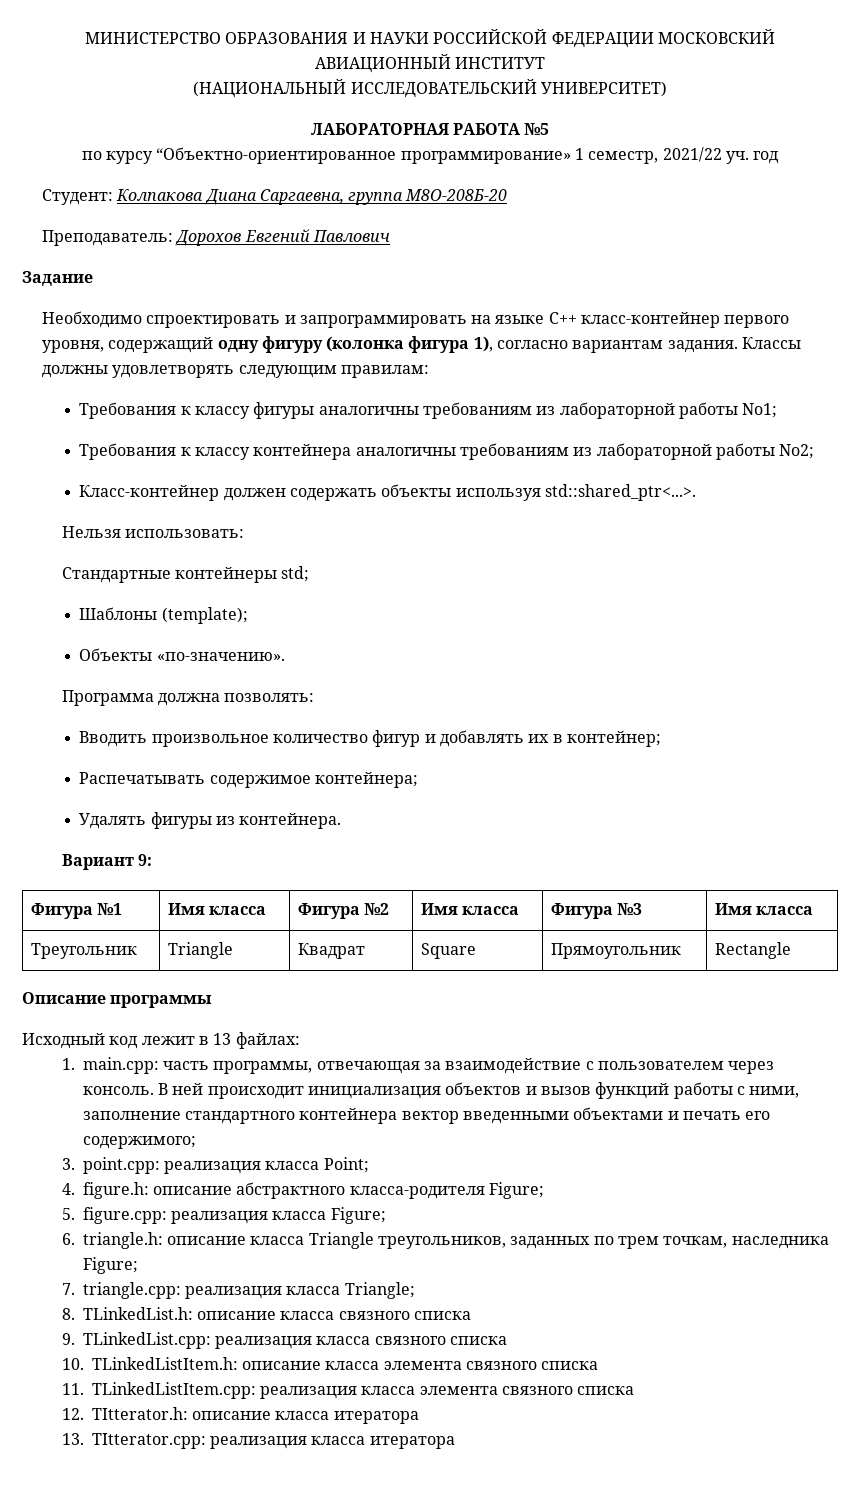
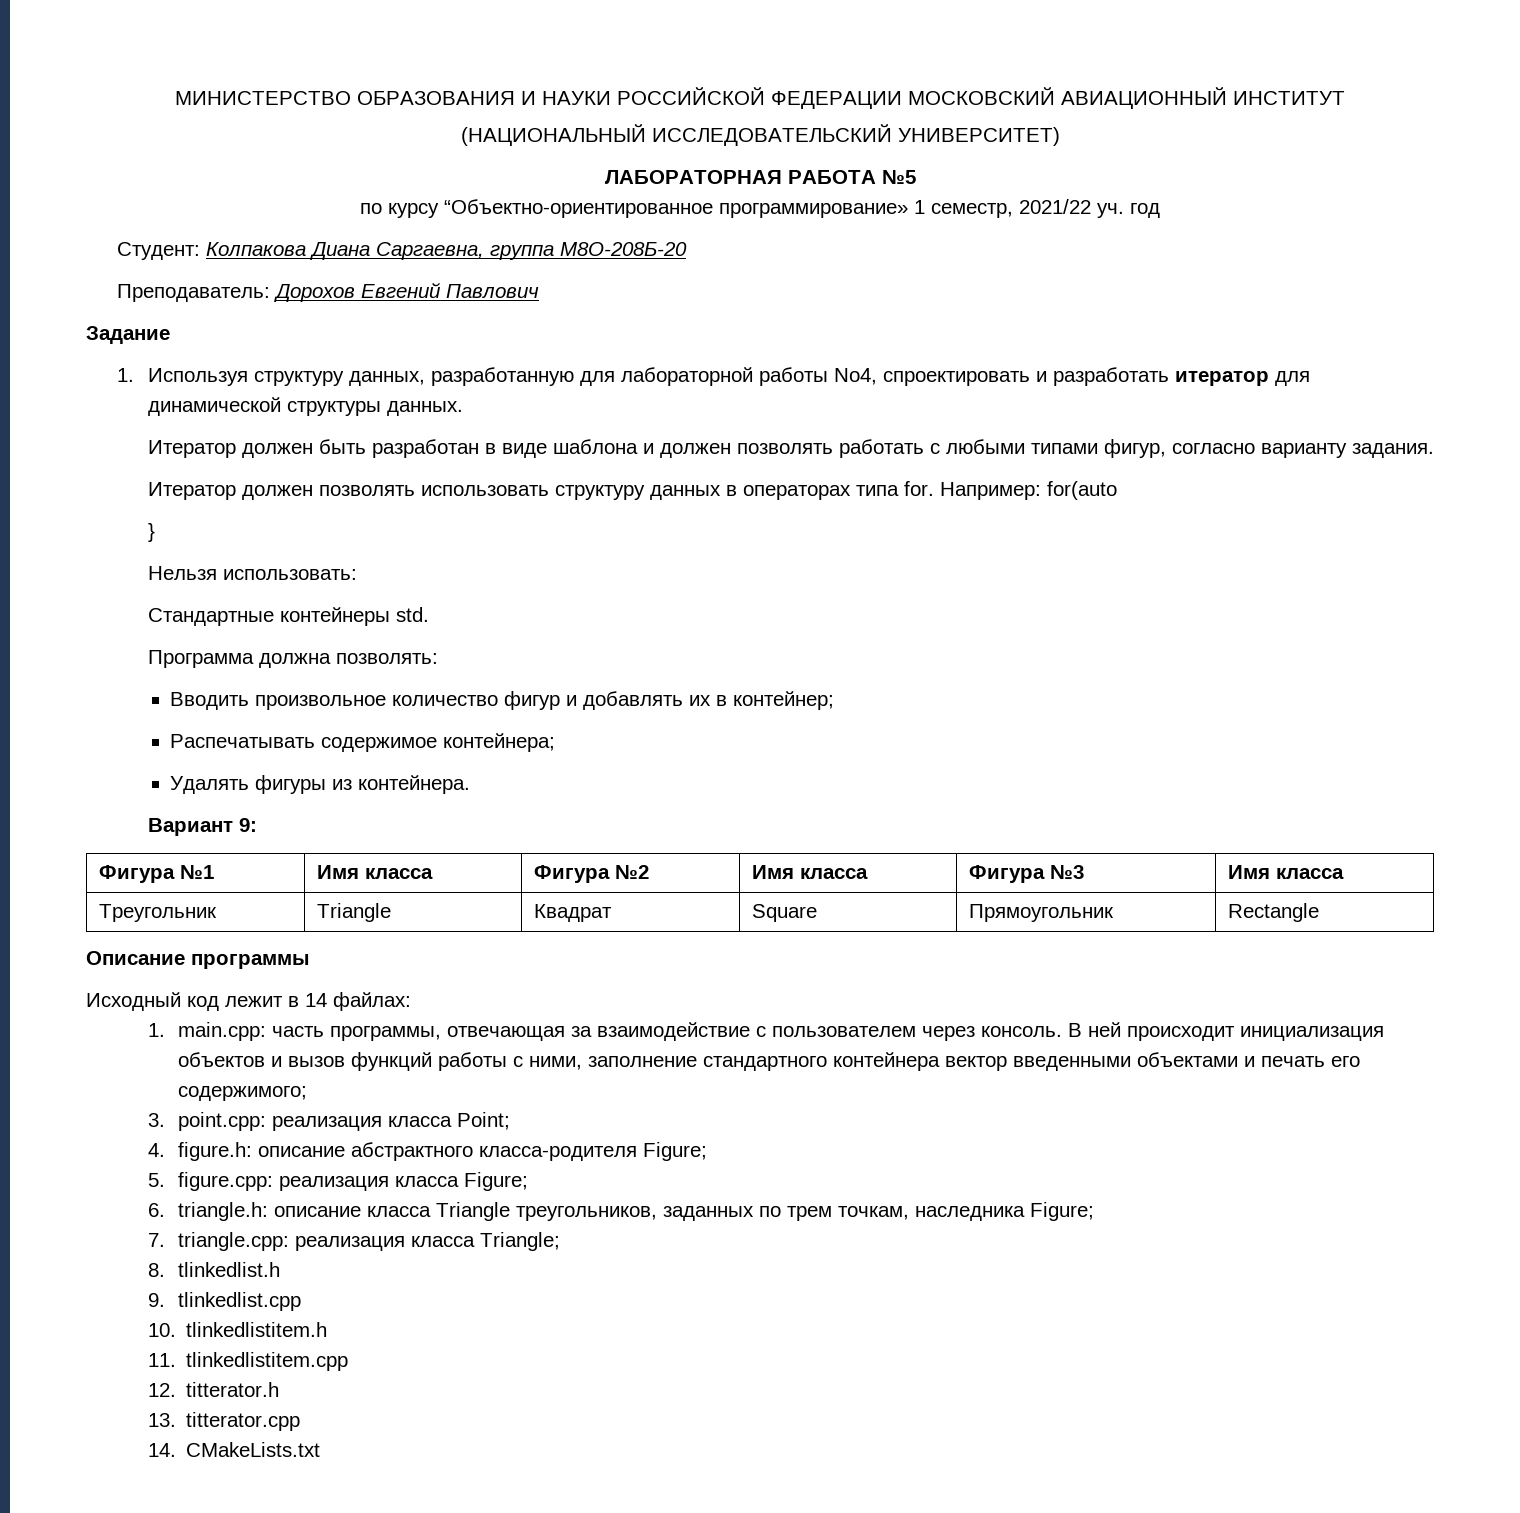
[41,311,790,328] [41,336,802,353] [41,365,429,378] [79,402,778,419] [79,443,815,460] [79,484,696,501] Необходимо спроектировать и запрограммировать на языке C++ класс-контейнер первого уровня, содержащий одну фигуру (колонка фигура 1), согласно вариантам задания. Классы должны удовлетворять следующим правилам: // Требования к классу фигуры аналогичны требованиям из лабораторной работы No1; // Требования к классу контейнера аналогичны требованиям из лабораторной работы No2; // Класс-контейнер должен содержать объекты используя std::shared_ptr<...>. -> [116,367,1310,386] [147,397,463,416] [147,439,1434,458] [147,481,1117,500] [147,523,155,542] 1. Используя структуру данных, разработанную для лабораторной работы No4, спроектировать и разработать итератор для динамической структуры данных. // Итератор должен быть разработан в виде шаблона и должен позволять работать с любыми типами фигур, согласно варианту задания. // Итератор должен позволять использовать структуру данных в операторах типа for. Например: for(auto // }
[281,566,310,582] [79,607,248,624] [79,648,285,661] std; // Шаблоны (template); // Объекты «по-значению». -> [395,607,429,622] std.
[213,1033,232,1045] 13 -> [305,993,327,1007] 14
[82,1307,472,1320] [61,1332,508,1349] [61,1357,599,1370] [61,1382,635,1399] [61,1407,419,1424] [61,1433,455,1449] TLinkedList.h: описание класса связного списка // 9. TLinkedList.cpp: реализация класса связного списка // 10. TLinkedListItem.h: описание класса элемента связного списка // 11. TLinkedListItem.cpp: реализация класса элемента связного списка // 12. TItterator.h: описание класса итератора // 13. TItterator.cpp: реализация класса итератора -> [178,1262,281,1277] [147,1292,302,1311] [147,1322,327,1337] [147,1352,348,1371] [147,1382,279,1397] [147,1412,300,1431] [147,1442,320,1457] tlinkedlist.h // 9. tlinkedlist.cpp // 10. tlinkedlistitem.h // 11. tlinkedlistitem.cpp // 12. titterator.h // 13. titterator.cpp // 14. CMakeLists.txt

